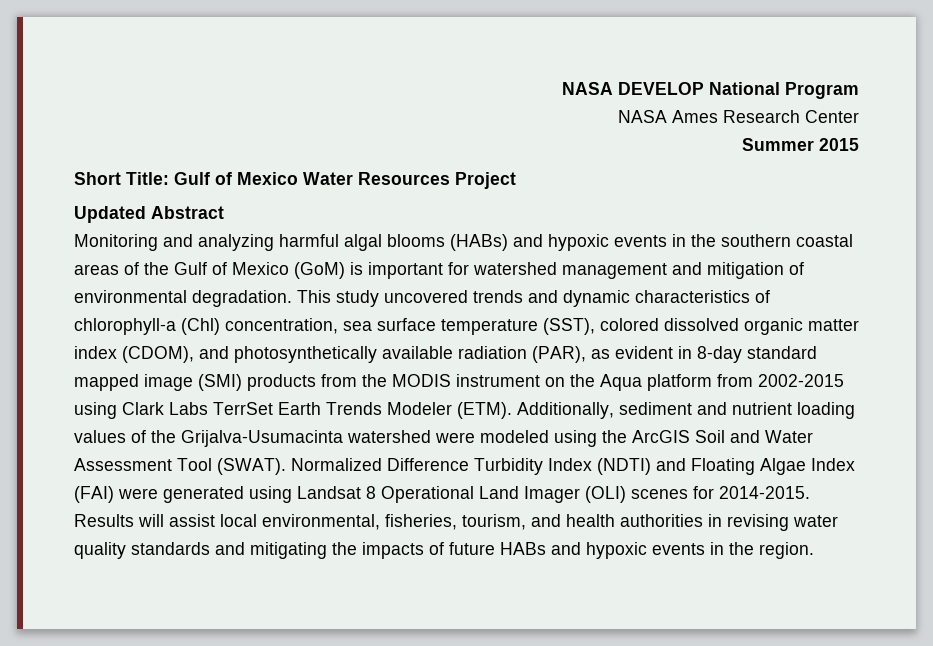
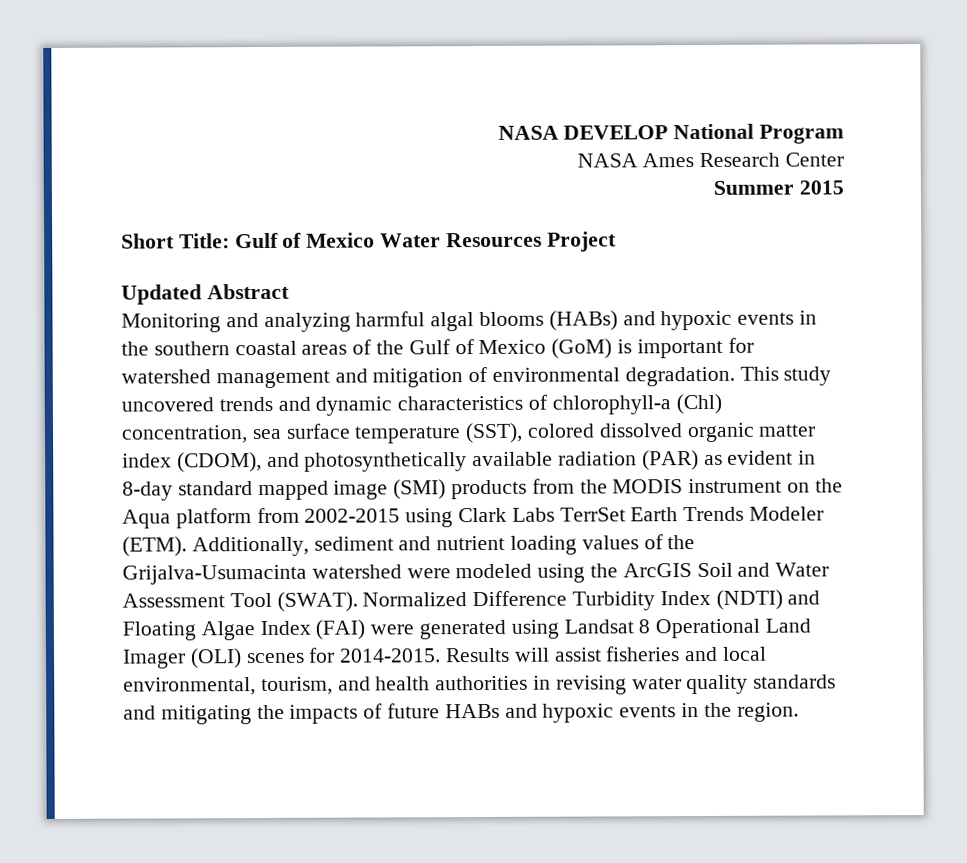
[532,346,586,363] (PAR), -> [641,450,699,471] (PAR)
(215, 520) none -> [605,646,719,662] fisheries and
[385,514,457,530] fisheries, -> (256, 686) none

